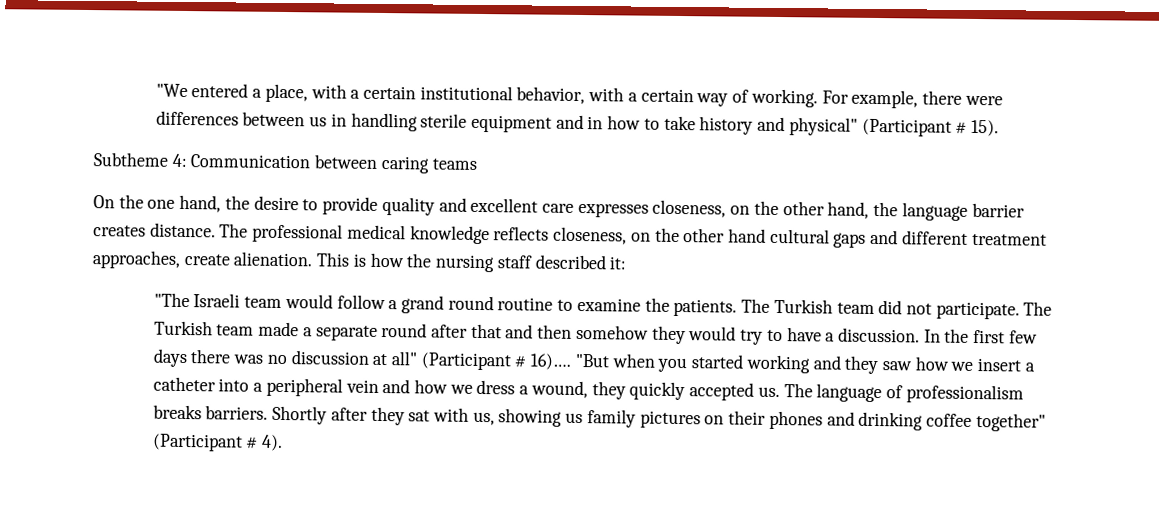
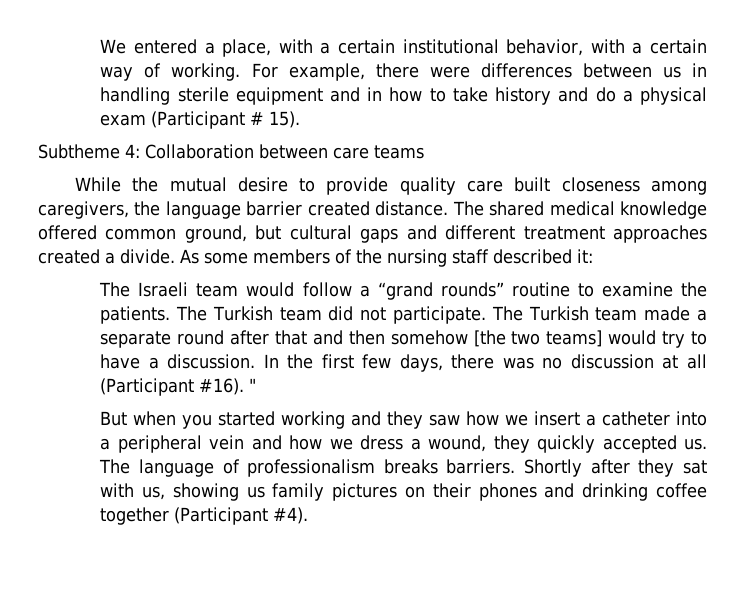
[155,83,188,98] "We -> [100,39,127,54] We
[788,117,858,136] physical" -> [595,87,707,105] [100,114,147,126] do a physical exam
[190,154,477,174] [93,194,870,219] Communication between caring teams // On the one hand, the desire to provide quality and excellent care expresses closeness, on the other hand, -> [145,144,424,159] [74,177,708,195] [38,201,129,219] Collaboration between care teams // While the mutual desire to provide quality care built closeness among caregivers,
[93,225,146,237] creates -> [307,201,370,216] created
[252,223,344,243] professional -> [489,201,545,216] shared
[493,226,766,245] reflects closeness, on the other hand -> [38,225,282,243] offered common ground, but
[92,250,405,269] approaches, create alienation. This is how -> [613,225,708,243] [38,249,352,264] approaches created a divide. As some members of
[153,292,190,308] "The -> [99,282,131,297] The
[400,295,494,314] grand round -> [377,282,504,300] “grand rounds”
[651,325,686,345] they -> [473,330,603,347] [the two teams]
[152,348,188,368] days -> [399,354,443,372] days,
[390,351,609,371] all" (Participant # 16)…. "But -> [687,354,708,369] [100,378,257,396] [100,411,128,426] all (Participant #16). " // But
[975,413,1046,432] [151,433,284,452] together" (Participant # 4). -> [100,507,309,525] together (Participant #4).

